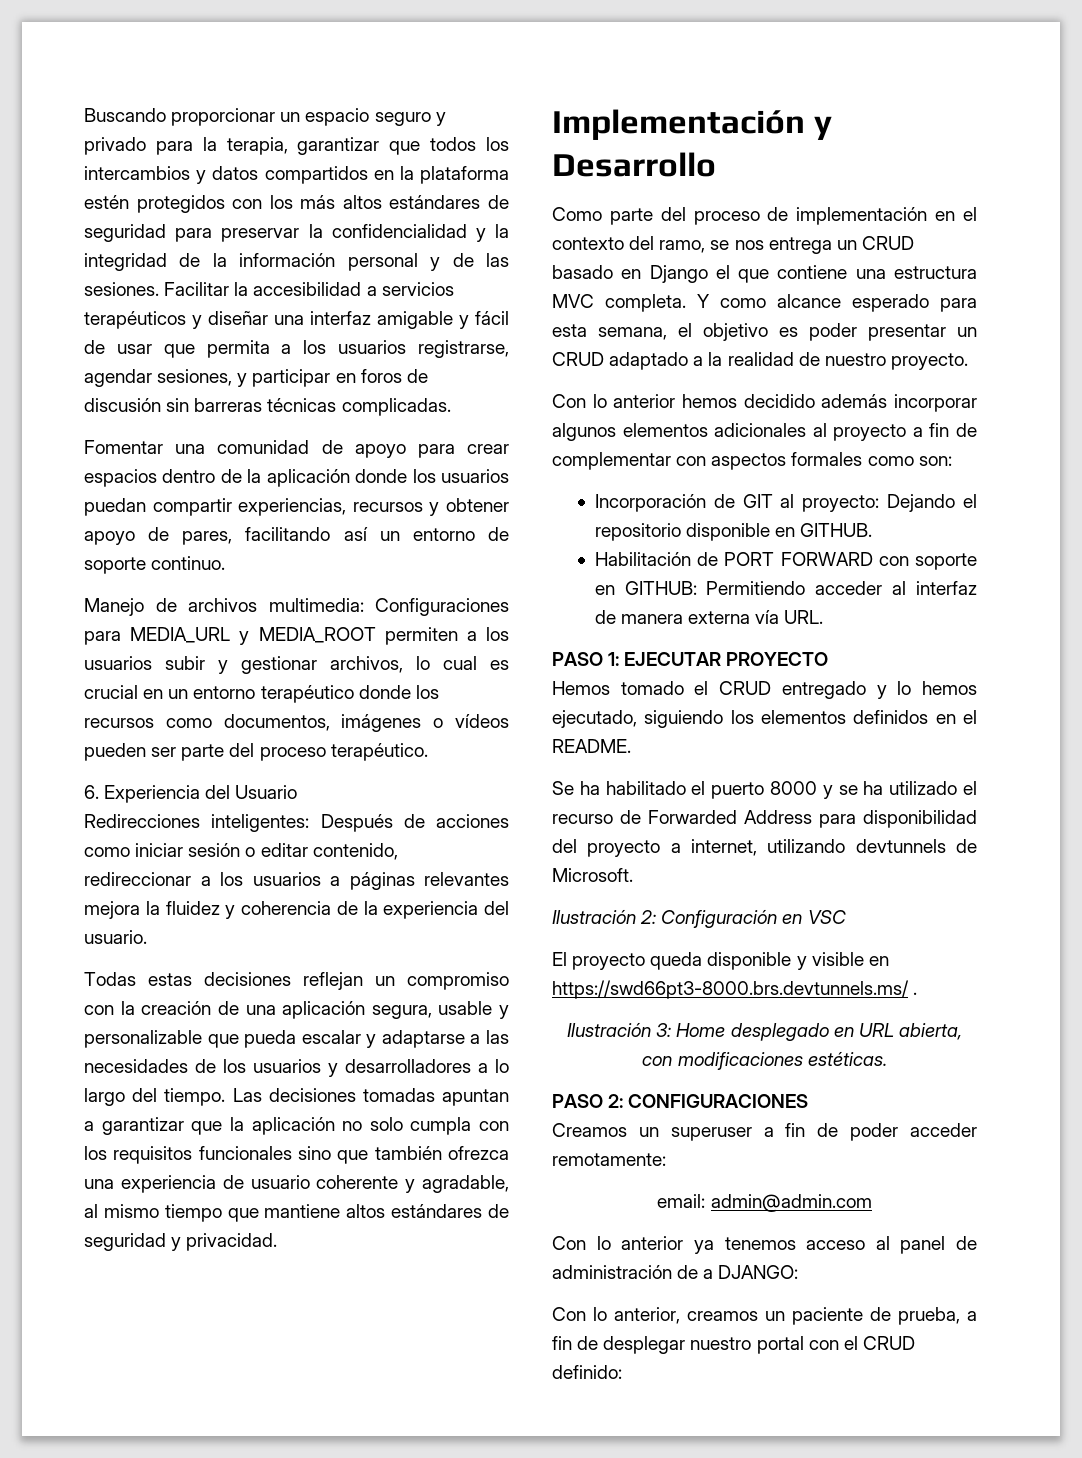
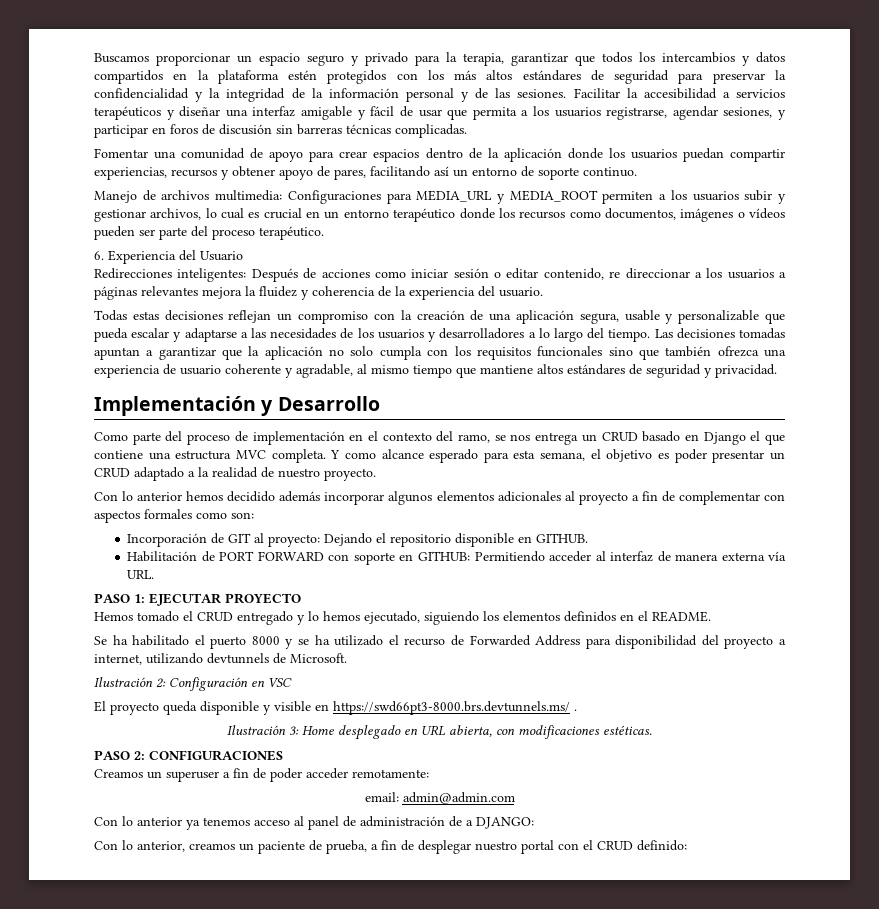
[84,108,166,122] Buscando -> [94,53,149,63] Buscamos
[84,872,191,886] redireccionar -> [609,268,690,279] re direccionar

